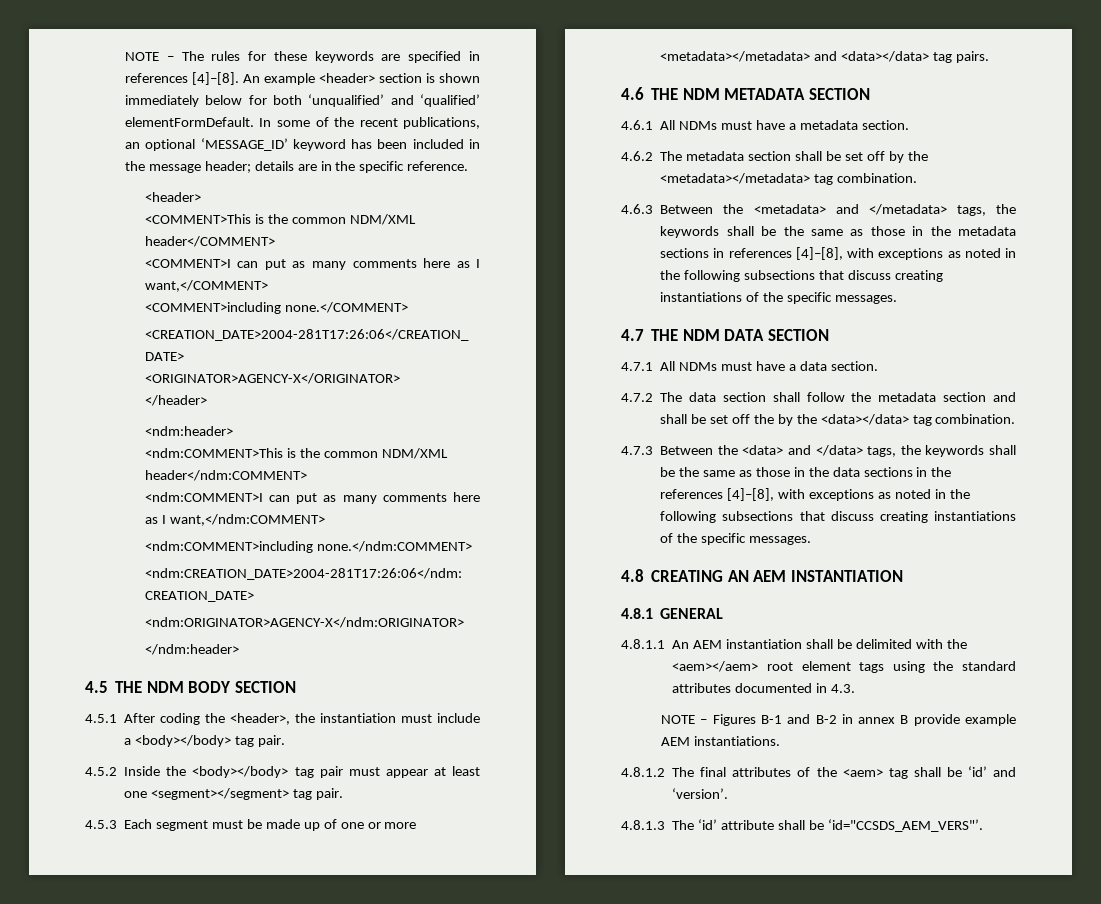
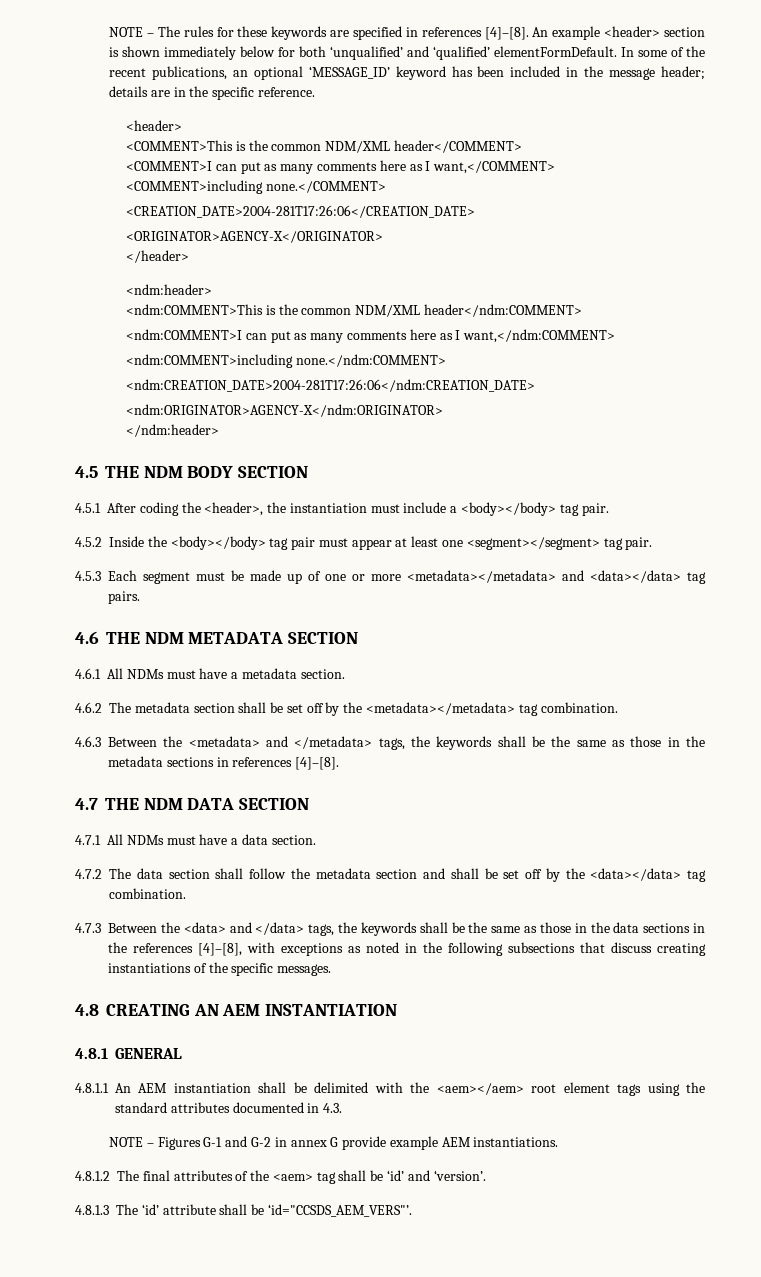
[795,247,1016,260] [660,270,943,282] [660,292,897,304] [4]–[8], with exceptions as noted in the following subsections that discuss creating instantiations of the specific messages. -> [295,757,340,770] [4]–[8].
[753,414,774,424] the -> (542, 874) none
[760,714,837,724] B-1 and B-2 -> [203,1136,271,1147] G-1 and G-2
[900,715,909,724] B -> [330,1137,339,1147] G

